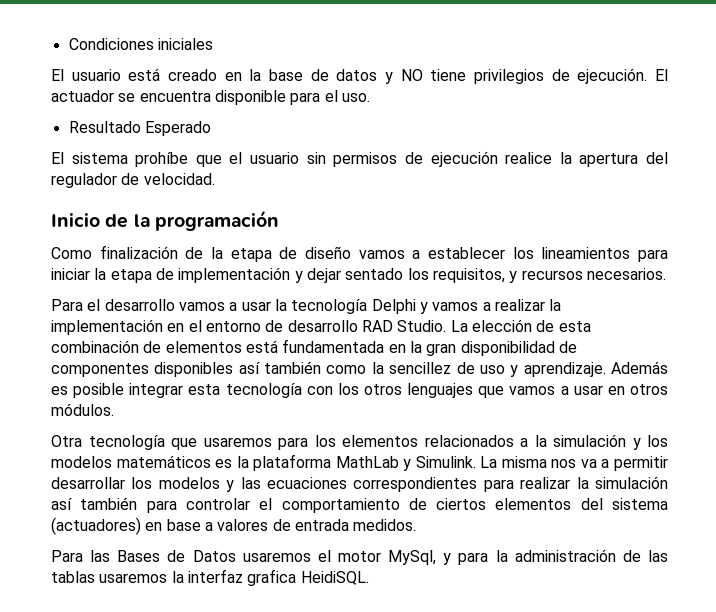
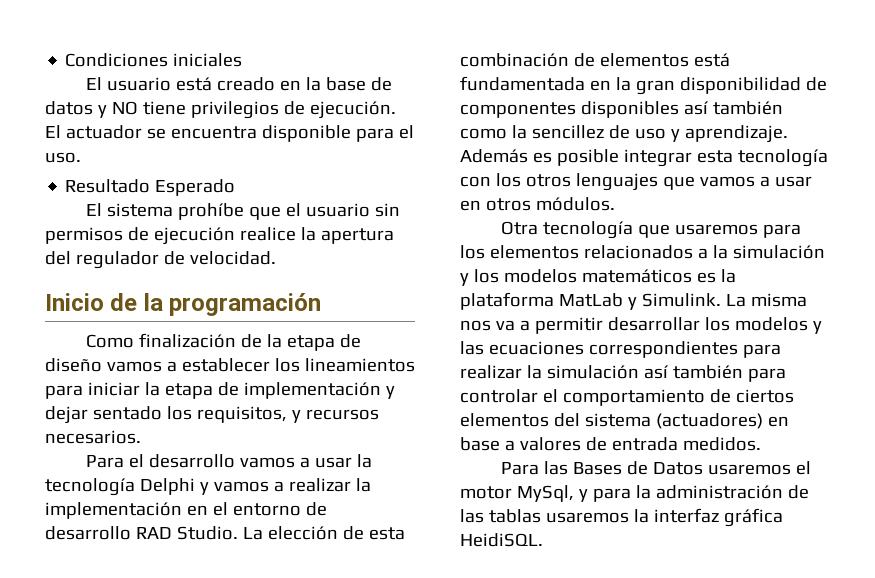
[335,456,399,468] MathLab -> [558,293,623,307] MatLab
[247,569,297,586] grafica -> [723,508,783,527] gráfica

